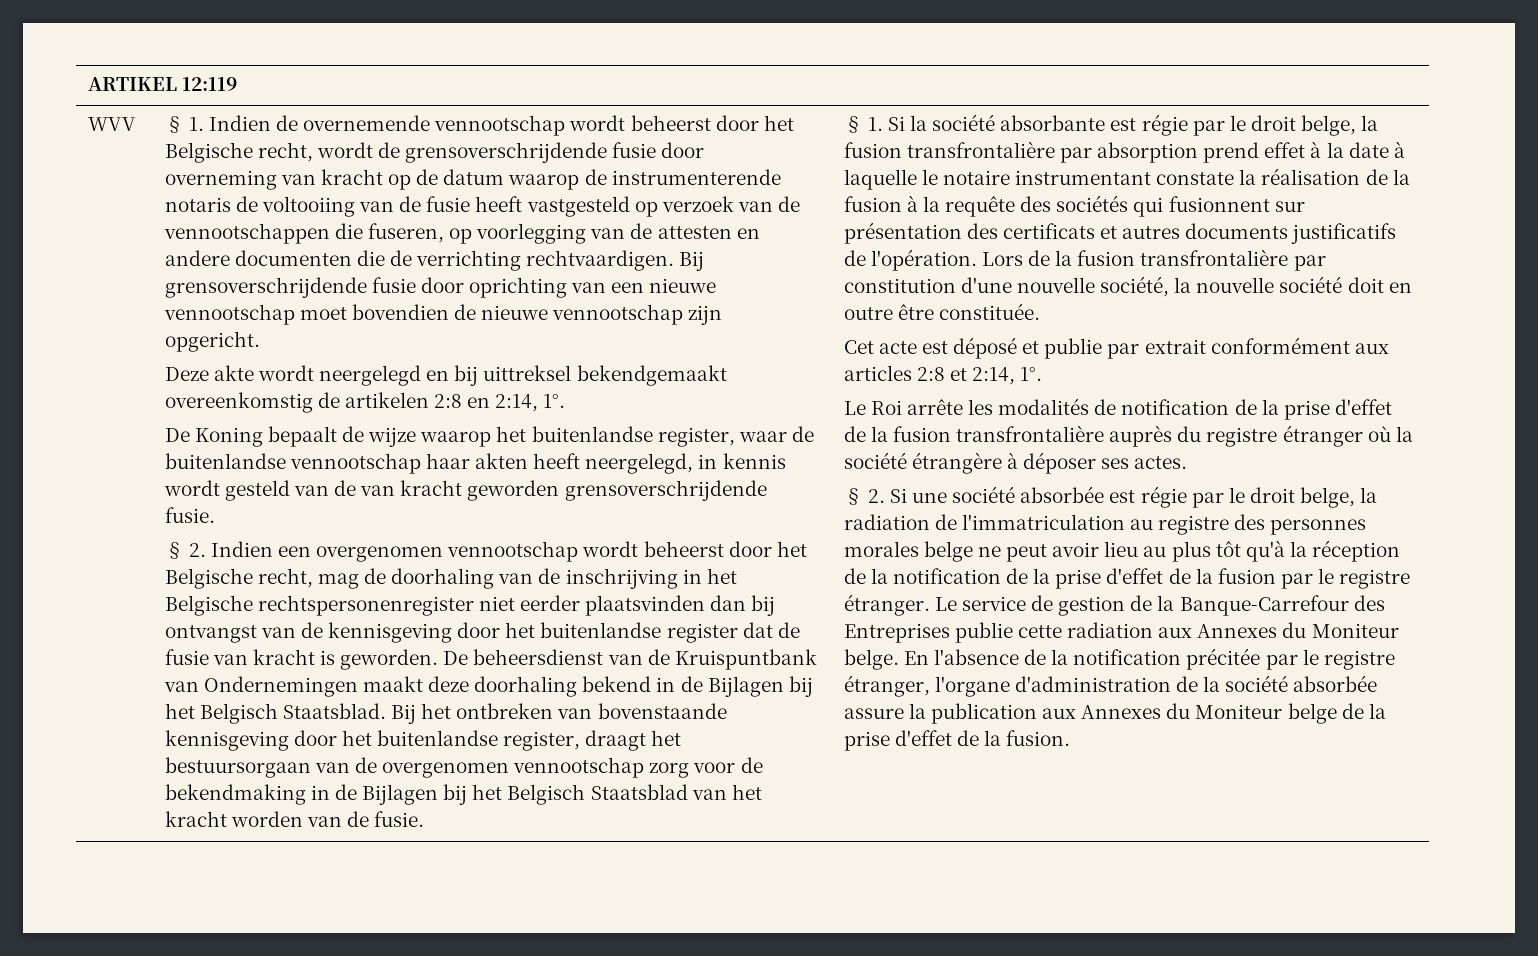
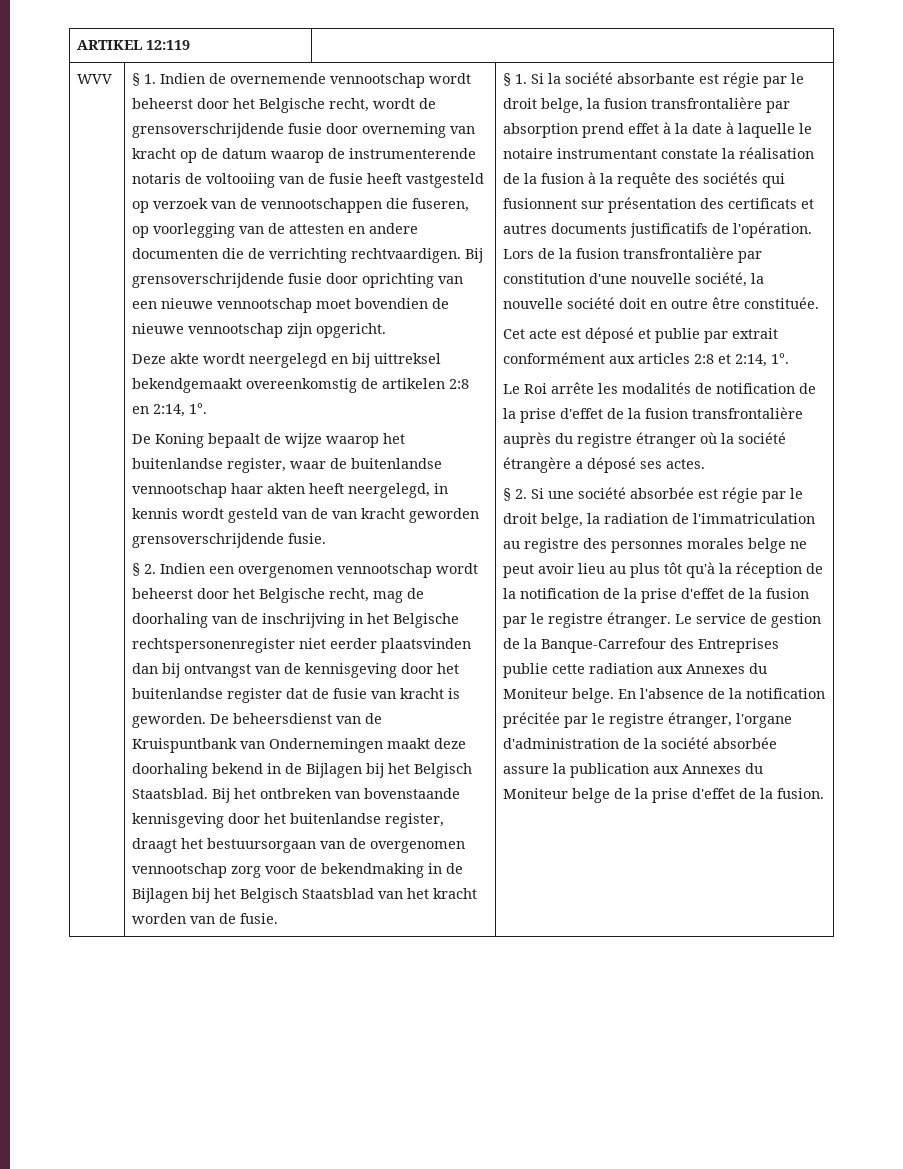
[1006,452,1097,474] à déposer -> [575,457,637,473] a déposé

